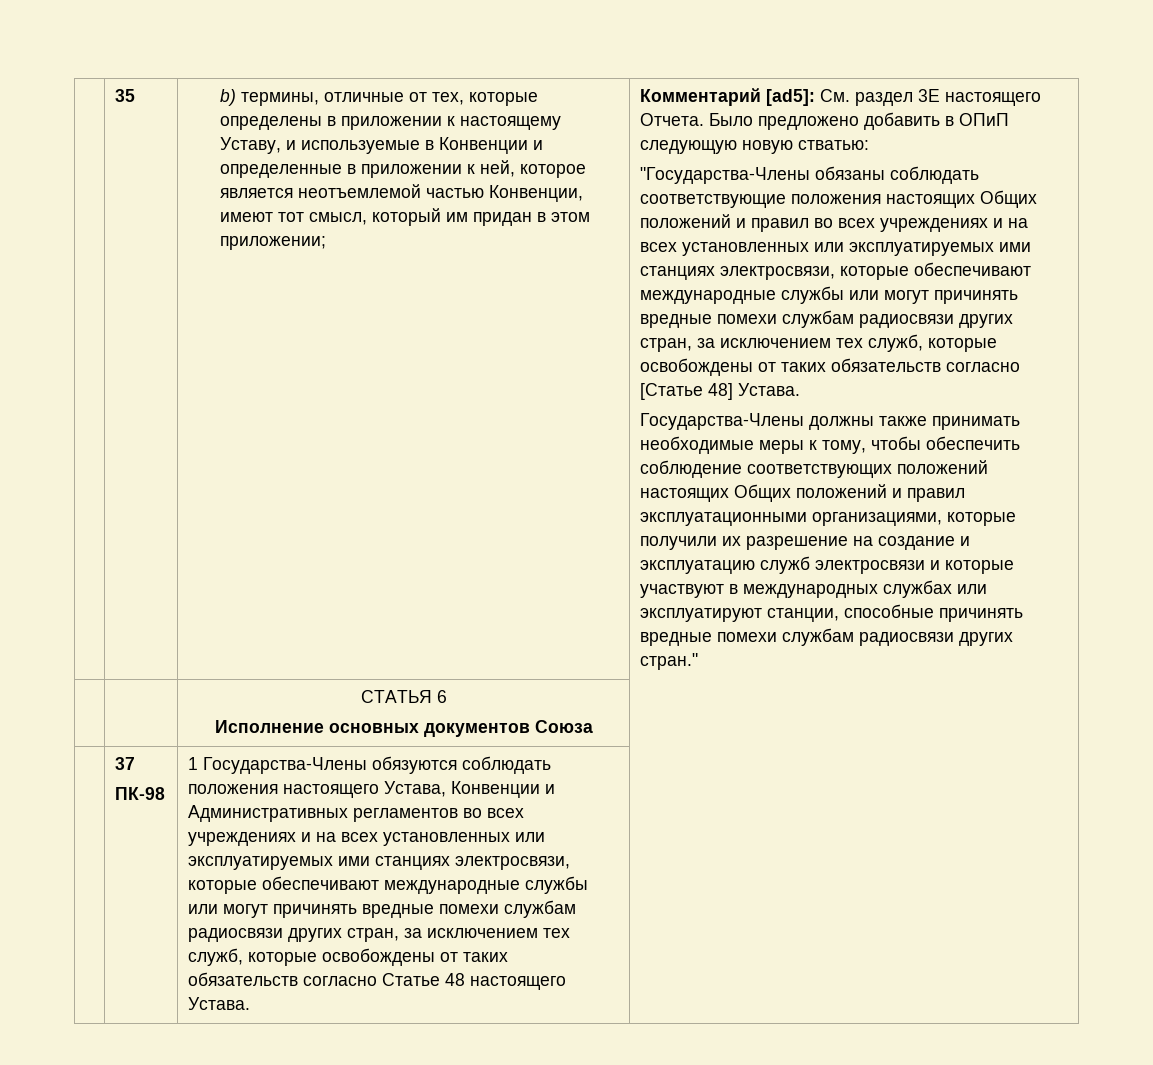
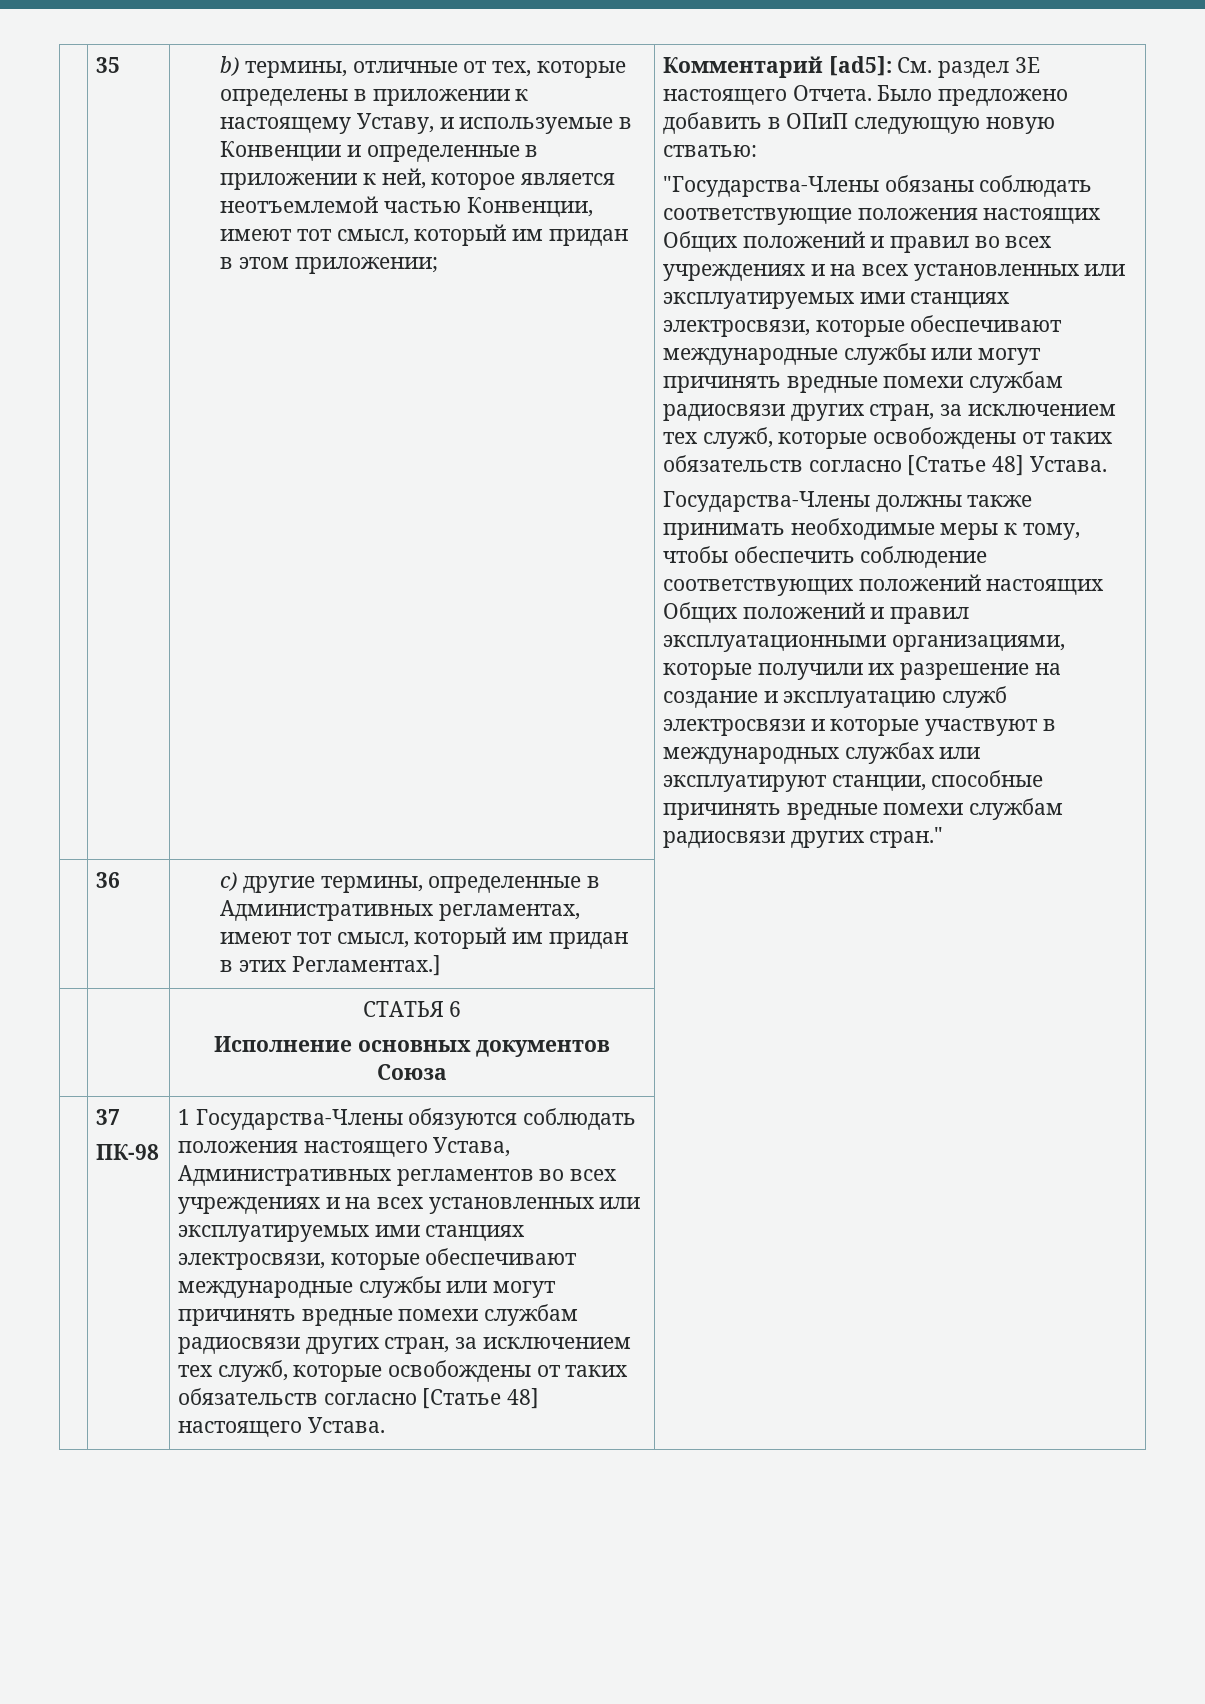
(698, 661) none -> [95,872,120,888] [220,872,600,893] [220,900,580,921] [220,927,628,949] [220,955,441,976] // | 36 | c) другие термины, определенные в Административных регламентах, имеют тот смысл, который им придан в этих Регламентах.] |
[450,781,555,798] Конвенции и -> (511, 1147) none
[381,973,465,986] Статье 48 -> [422,1388,539,1409] [Статье 48]

